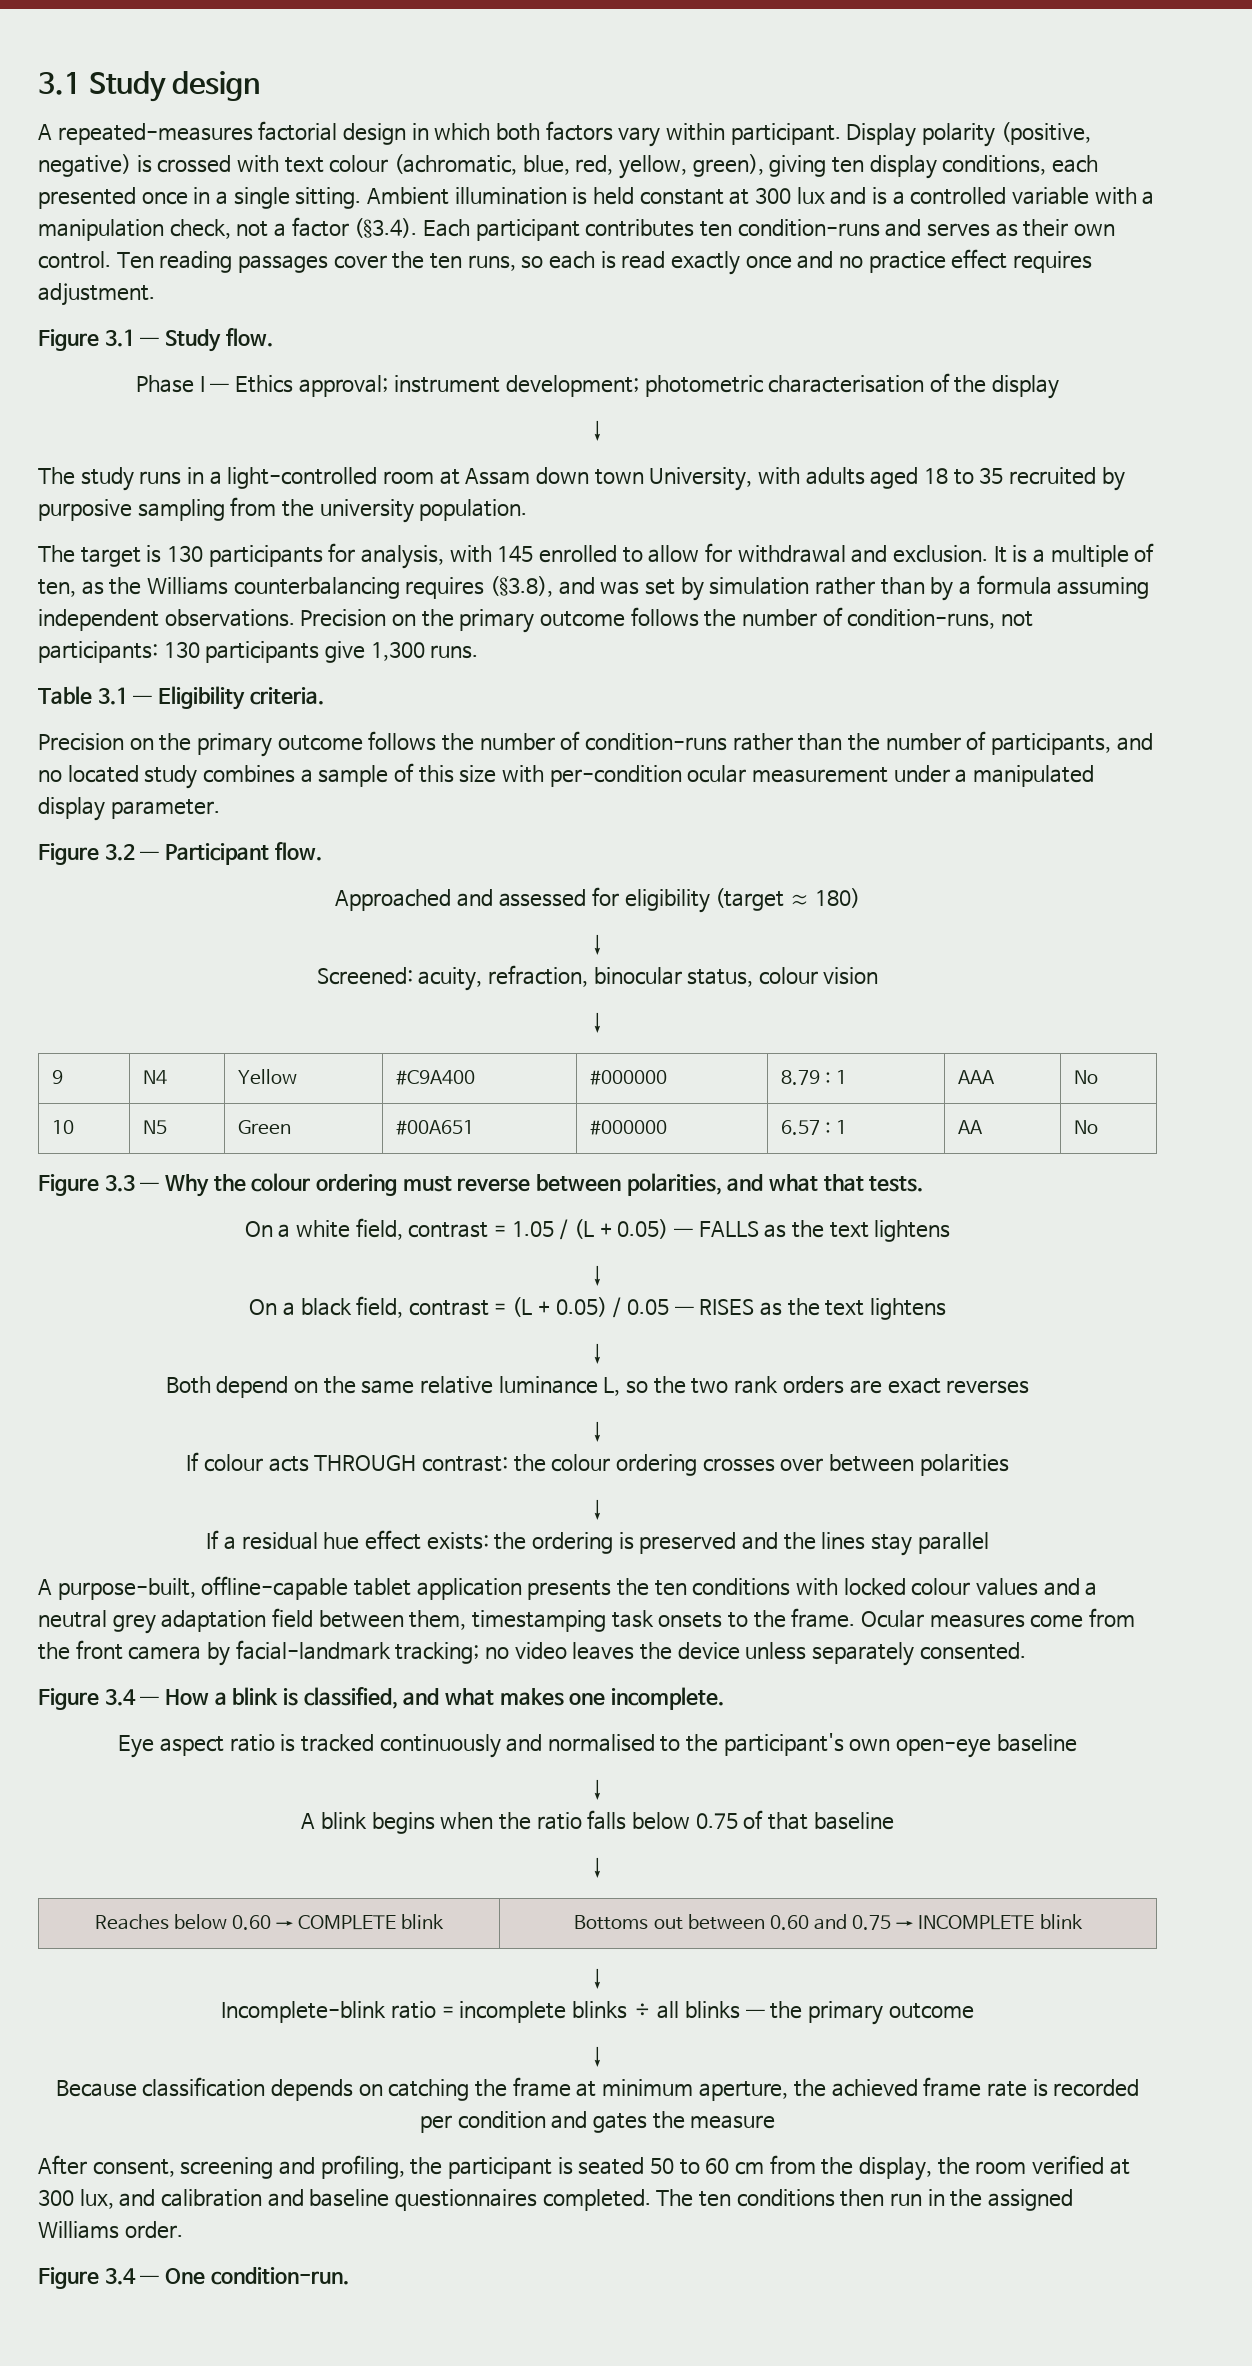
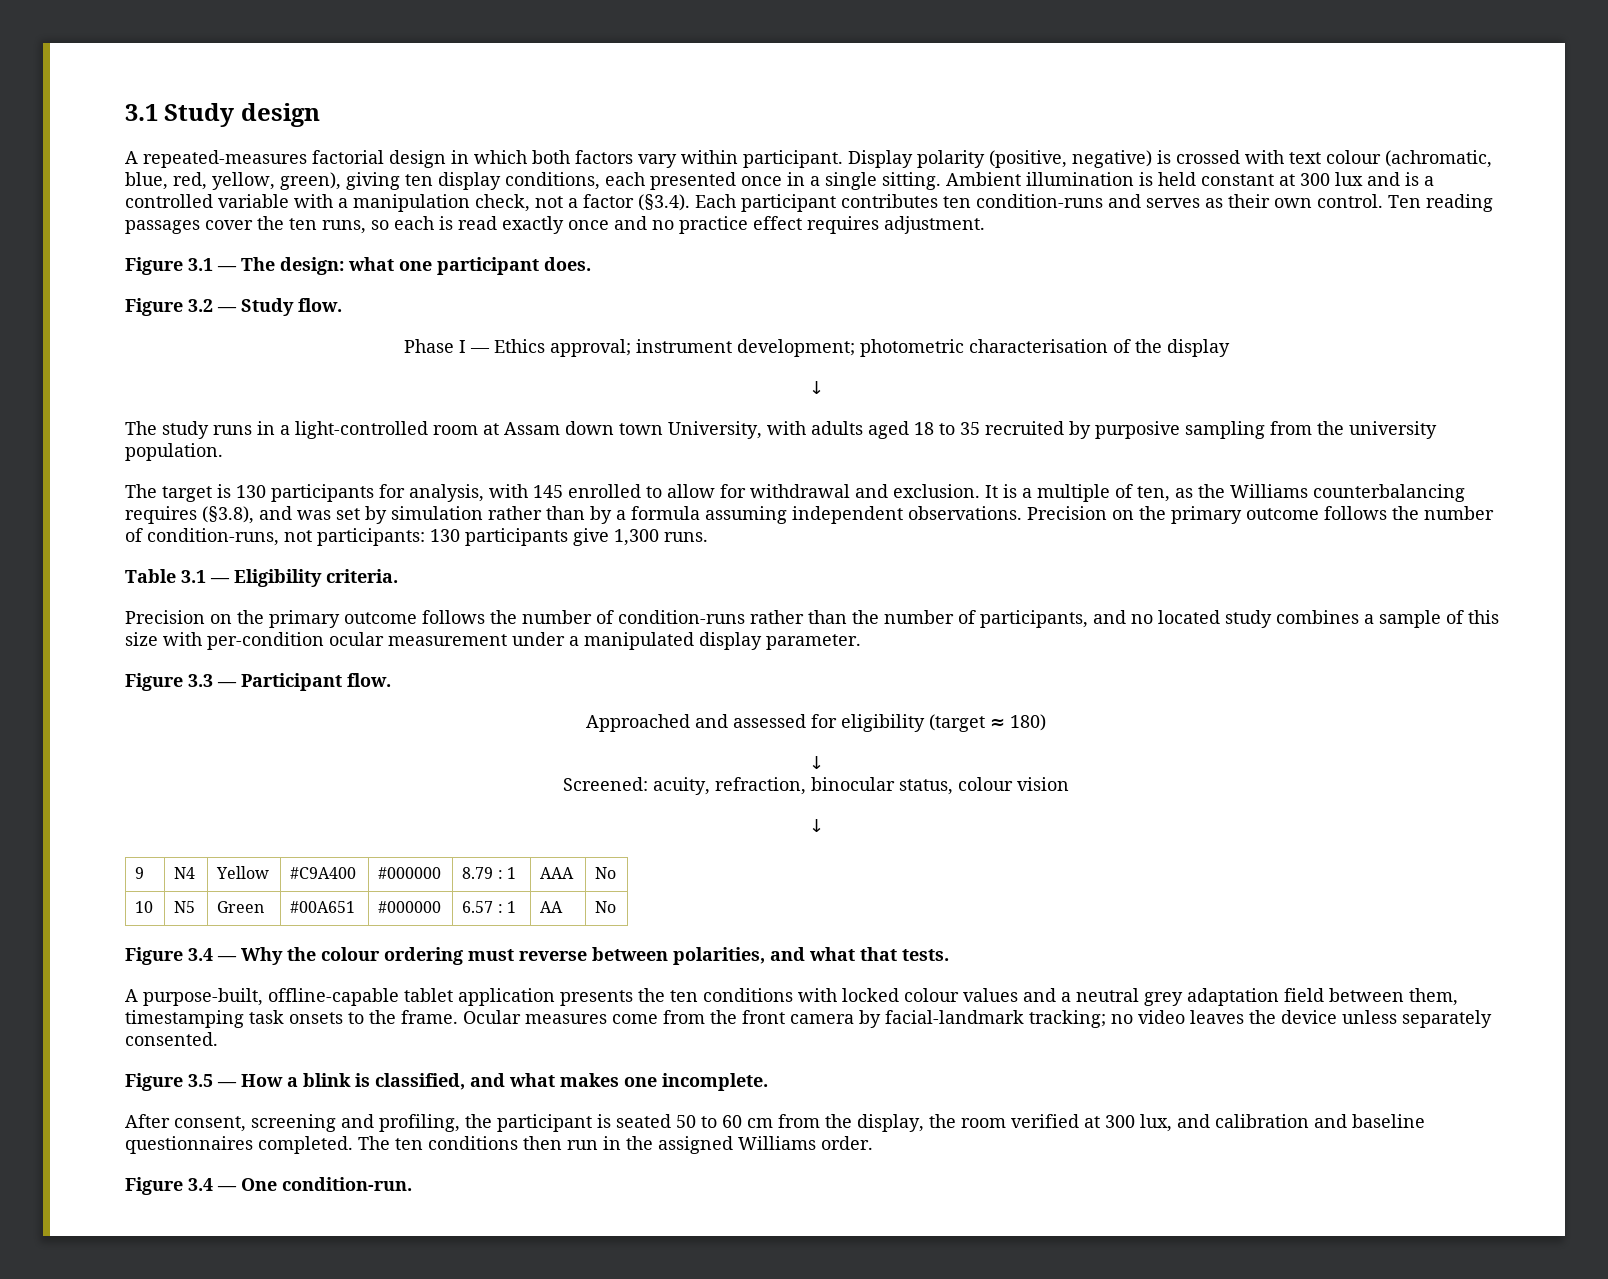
(160, 341) none -> [241,257,591,275] [125,298,237,316] The design: what one participant does. // Figure 3.2 —
[104,844,135,861] 3.2 -> [188,674,213,687] 3.3
[104,1175,135,1192] 3.3 -> [188,948,213,961] 3.4
[244,1218,951,1242] [588,1265,607,1286] [249,1296,946,1320] [588,1343,607,1364] [165,1376,1030,1398] [588,1421,607,1442] [186,1452,1009,1476] [588,1499,607,1520] [206,1530,989,1556] // On a white field, contrast = 1.05 / (L + 0.05) — FALLS as the text lightens // ↓ // On a black field, contrast = (L + 0.05) / 0.05 — RISES as the text lightens // ↓ // Both depend on the same relative luminance L, so the two rank orders are exact reverses // ↓ // If colour acts THROUGH contrast: the colour ordering crosses over between polarities // ↓ // If a residual hue effect exists: the ordering is preserved and the lines stay parallel -> (949, 955) none
[104,1689,136,1706] 3.4 -> [188,1074,213,1087] 3.5
[118,1733,1077,1758] [588,1779,607,1800] [301,1810,894,1834] [588,1857,607,1878] [94,1914,445,1930] [574,1914,1083,1930] [588,1968,607,1989] [221,2001,974,2025] [588,2046,607,2067] [55,2077,1140,2101] [419,2111,776,2133] // Eye aspect ratio is tracked continuously and normalised to the participant's own open-eye baseline // ↓ // A blink begins when the ratio falls below 0.75 of that baseline // ↓ // Reaches below 0.60 → COMPLETE blink | Bottoms out between 0.60 and 0.75 → INCOMPLETE blink // ↓ // Incomplete-blink ratio = incomplete blinks ÷ all blinks — the primary outcome // ↓ // Because classification depends on catching the frame at minimum aperture, the achieved frame rate is recorded per condition and gates the measure -> (768, 1082) none

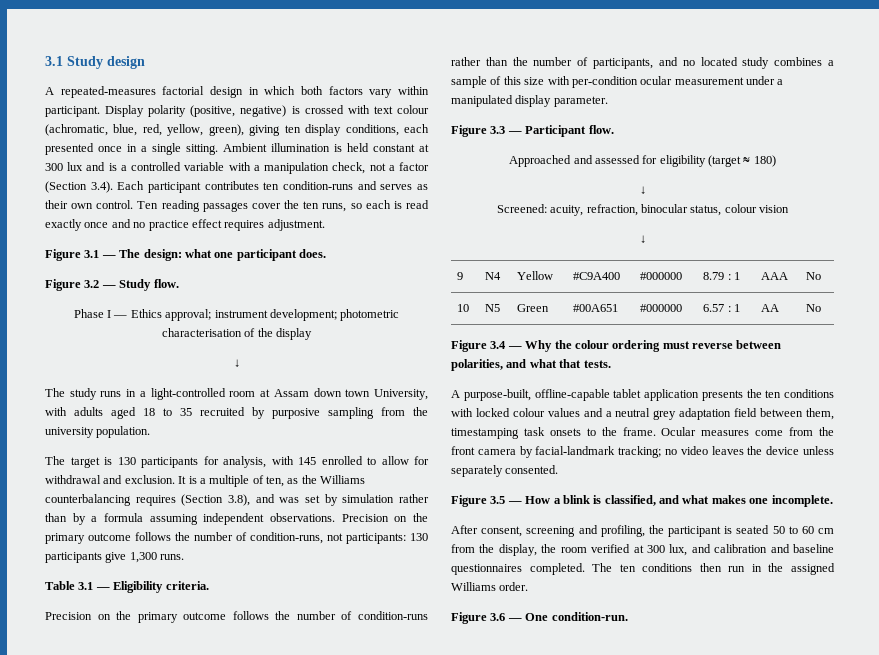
[638,194,690,211] (§3.4). -> [45,181,113,193] (Section 3.4).
[202,506,254,524] (§3.8), -> [181,494,250,506] (Section 3.8),
[188,1178,213,1191] 3.4 -> [490,613,506,621] 3.6

